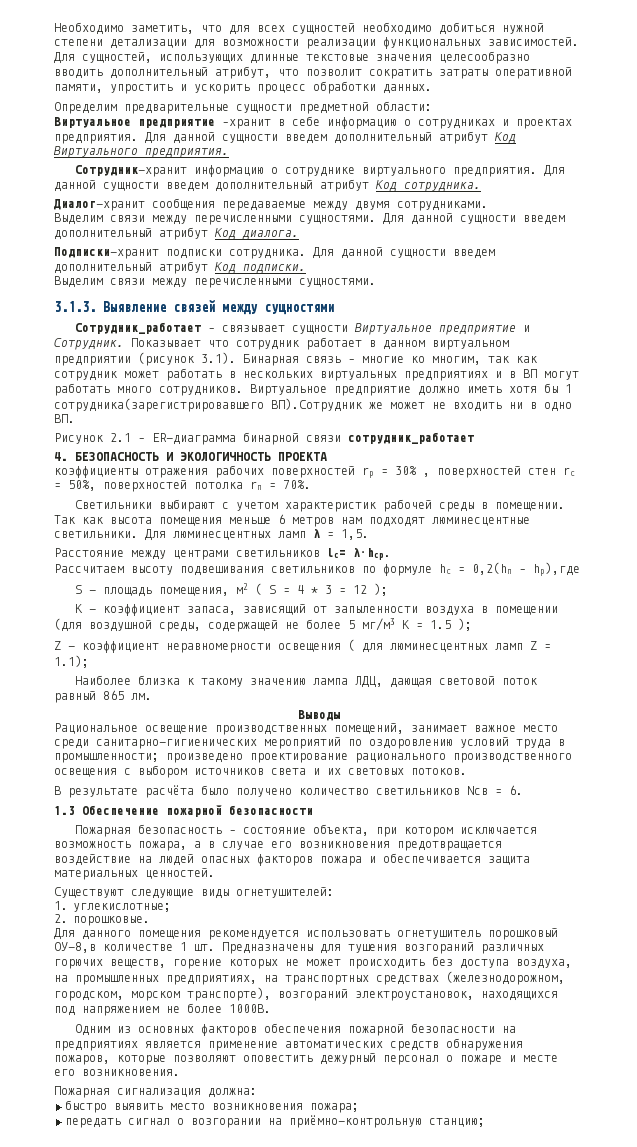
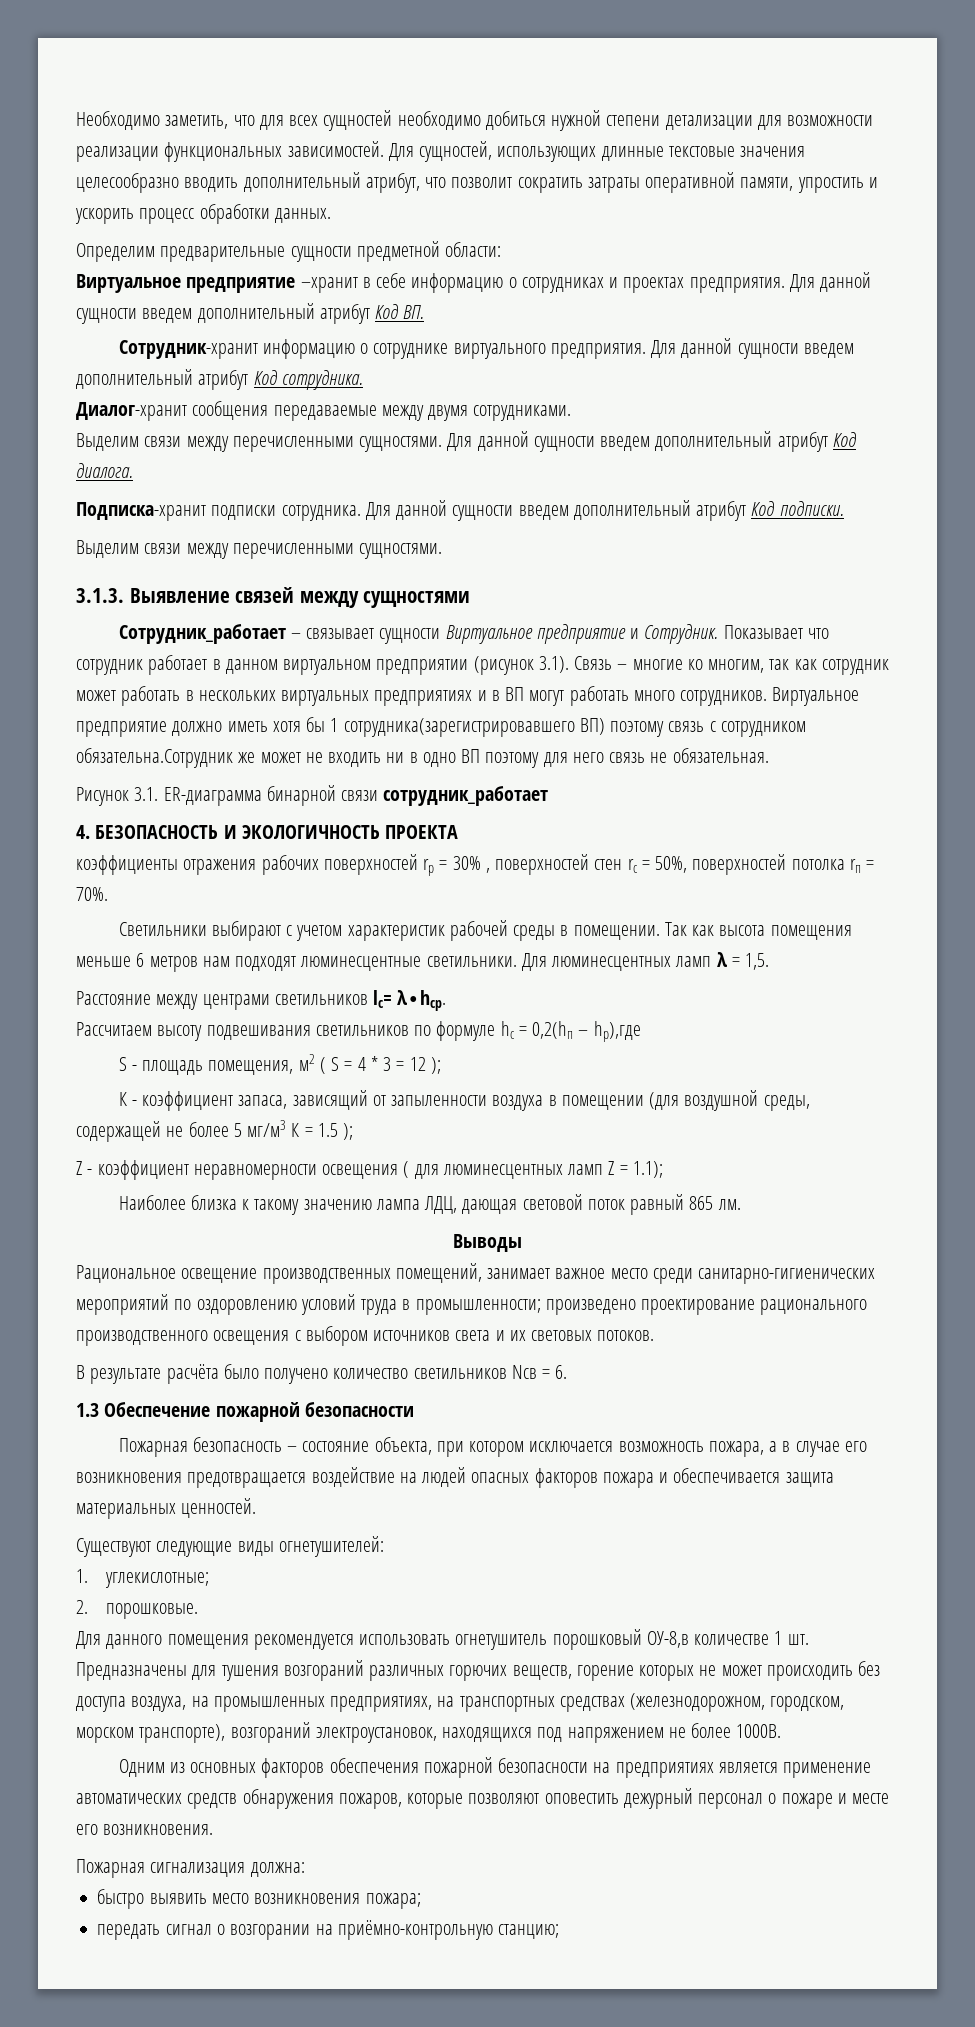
[53,146,229,158] Виртуального предприятия. -> [403,305,425,319] ВП.
[54,247,159,259] Подписки-хранит -> [76,502,206,521] Подписка-хранит
[243,354,341,366] Бинарная связь -> [574,656,613,670] Связь
[271,398,362,412] ВП).Сотрудник -> [579,718,806,737] [76,748,233,768] ВП) поэтому связь с сотрудником обязательна.Сотрудник
[54,414,75,423] ВП. -> [461,748,769,768] ВП поэтому для него связь не обязательная.
[110,433,145,442] 2.1 – -> [134,787,159,801] 3.1.

